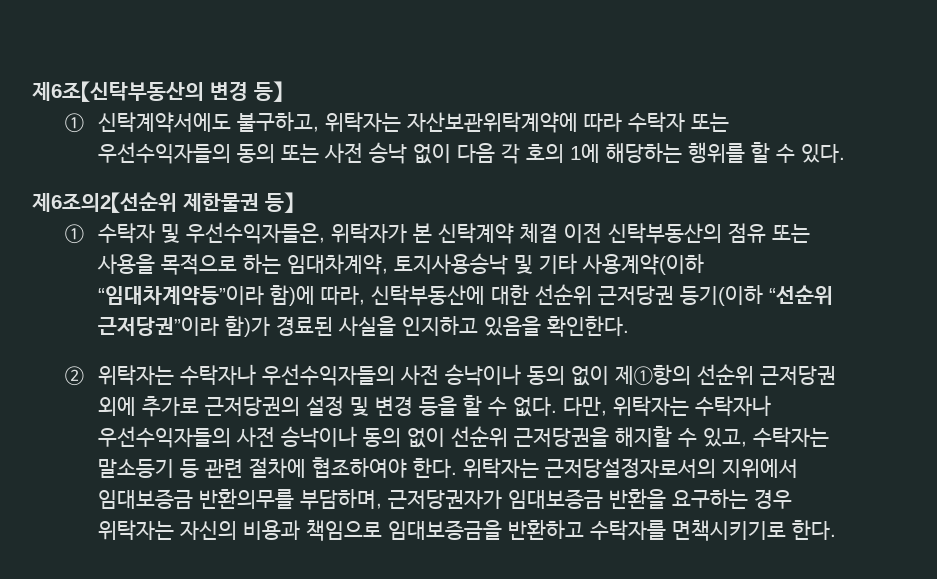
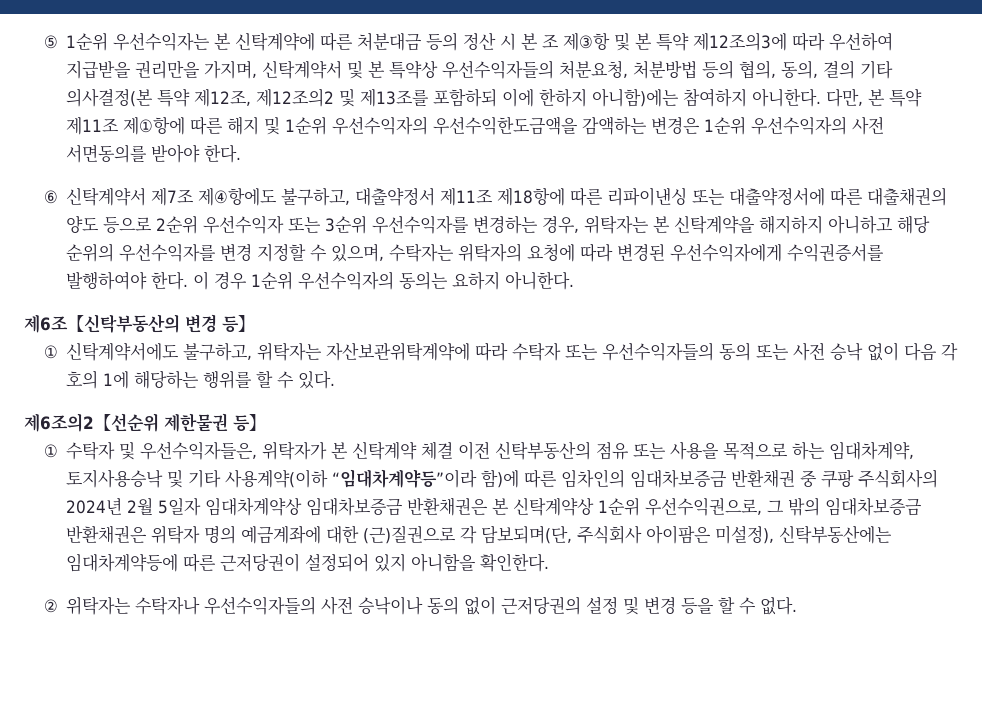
(32, 91) none -> [43,32,894,51] [66,60,894,79] [66,88,923,107] [66,116,885,135] [66,144,242,163] [43,187,948,206] [66,215,931,234] [66,243,885,262] [66,271,575,290] ⑤ 1순위 우선수익자는 본 신탁계약에 따른 처분대금 등의 정산 시 본 조 제③항 및 본 특약 제12조의3에 따라 우선하여 지급받을 권리만을 가지며, 신탁계약서 및 본 특약상 우선수익자들의 처분요청, 처분방법 등의 협의, 동의, 결의 기타 의사결정(본 특약 제12조, 제12조의2 및 제13조를 포함하되 이에 한하지 아니함)에는 참여하지 아니한다. 다만, 본 특약 제11조 제①항에 따른 해지 및 1순위 우선수익자의 우선수익한도금액을 감액하는 변경은 1순위 우선수익자의 사전 서면동의를 받아야 한다. // ⑥ 신탁계약서 제7조 제④항에도 불구하고, 대출약정서 제11조 제18항에 따른 리파이낸싱 또는 대출약정서에 따른 대출채권의 양도 등으로 2순위 우선수익자 또는 3순위 우선수익자를 변경하는 경우, 위탁자는 본 신탁계약을 해지하지 아니하고 해당 순위의 우선수익자를 변경 지정할 수 있으며, 수탁자는 위탁자의 요청에 따라 변경된 우선수익자에게 수익권증서를 발행하여야 한다. 이 경우 1순위 우선수익자의 동의는 요하지 아니한다. //
[320,284,833,306] [97,316,541,337] 따라, 신탁부동산에 대한 선순위 근저당권 등기(이하 “선순위 근저당권”이라 함)가 경료된 사실을 인지하고 있음을 -> [524,469,939,488] [66,497,923,516] [66,525,893,544] [66,553,477,572] 따른 임차인의 임대차보증금 반환채권 중 쿠팡 주식회사의 2024년 2월 5일자 임대차계약상 임대차보증금 반환채권은 본 신탁계약상 1순위 우선수익권으로, 그 밖의 임대차보증금 반환채권은 위탁자 명의 예금계좌에 대한 (근)질권으로 각 담보되며(단, 주식회사 아이팜은 미설정), 신탁부동산에는 임대차계약등에 따른 근저당권이 설정되어 있지 아니함을
[614,364,836,386] [97,396,199,417] 제①항의 선순위 근저당권 외에 추가로 -> (497, 605) none
[562,395,771,416] [97,426,829,448] [97,457,798,478] [97,488,792,510] [97,519,836,541] 다만, 위탁자는 수탁자나 우선수익자들의 사전 승낙이나 동의 없이 선순위 근저당권을 해지할 수 있고, 수탁자는 말소등기 등 관련 절차에 협조하여야 한다. 위탁자는 근저당설정자로서의 지위에서 임대보증금 반환의무를 부담하며, 근저당권자가 임대보증금 반환을 요구하는 경우 위탁자는 자신의 비용과 책임으로 임대보증금을 반환하고 수탁자를 면책시키기로 한다. -> (798, 606) none

